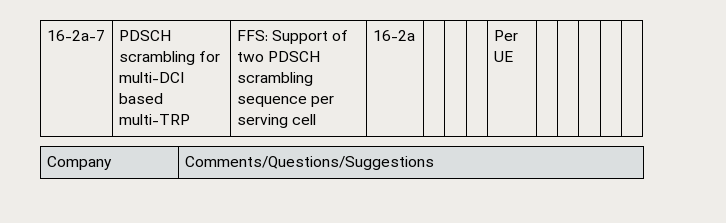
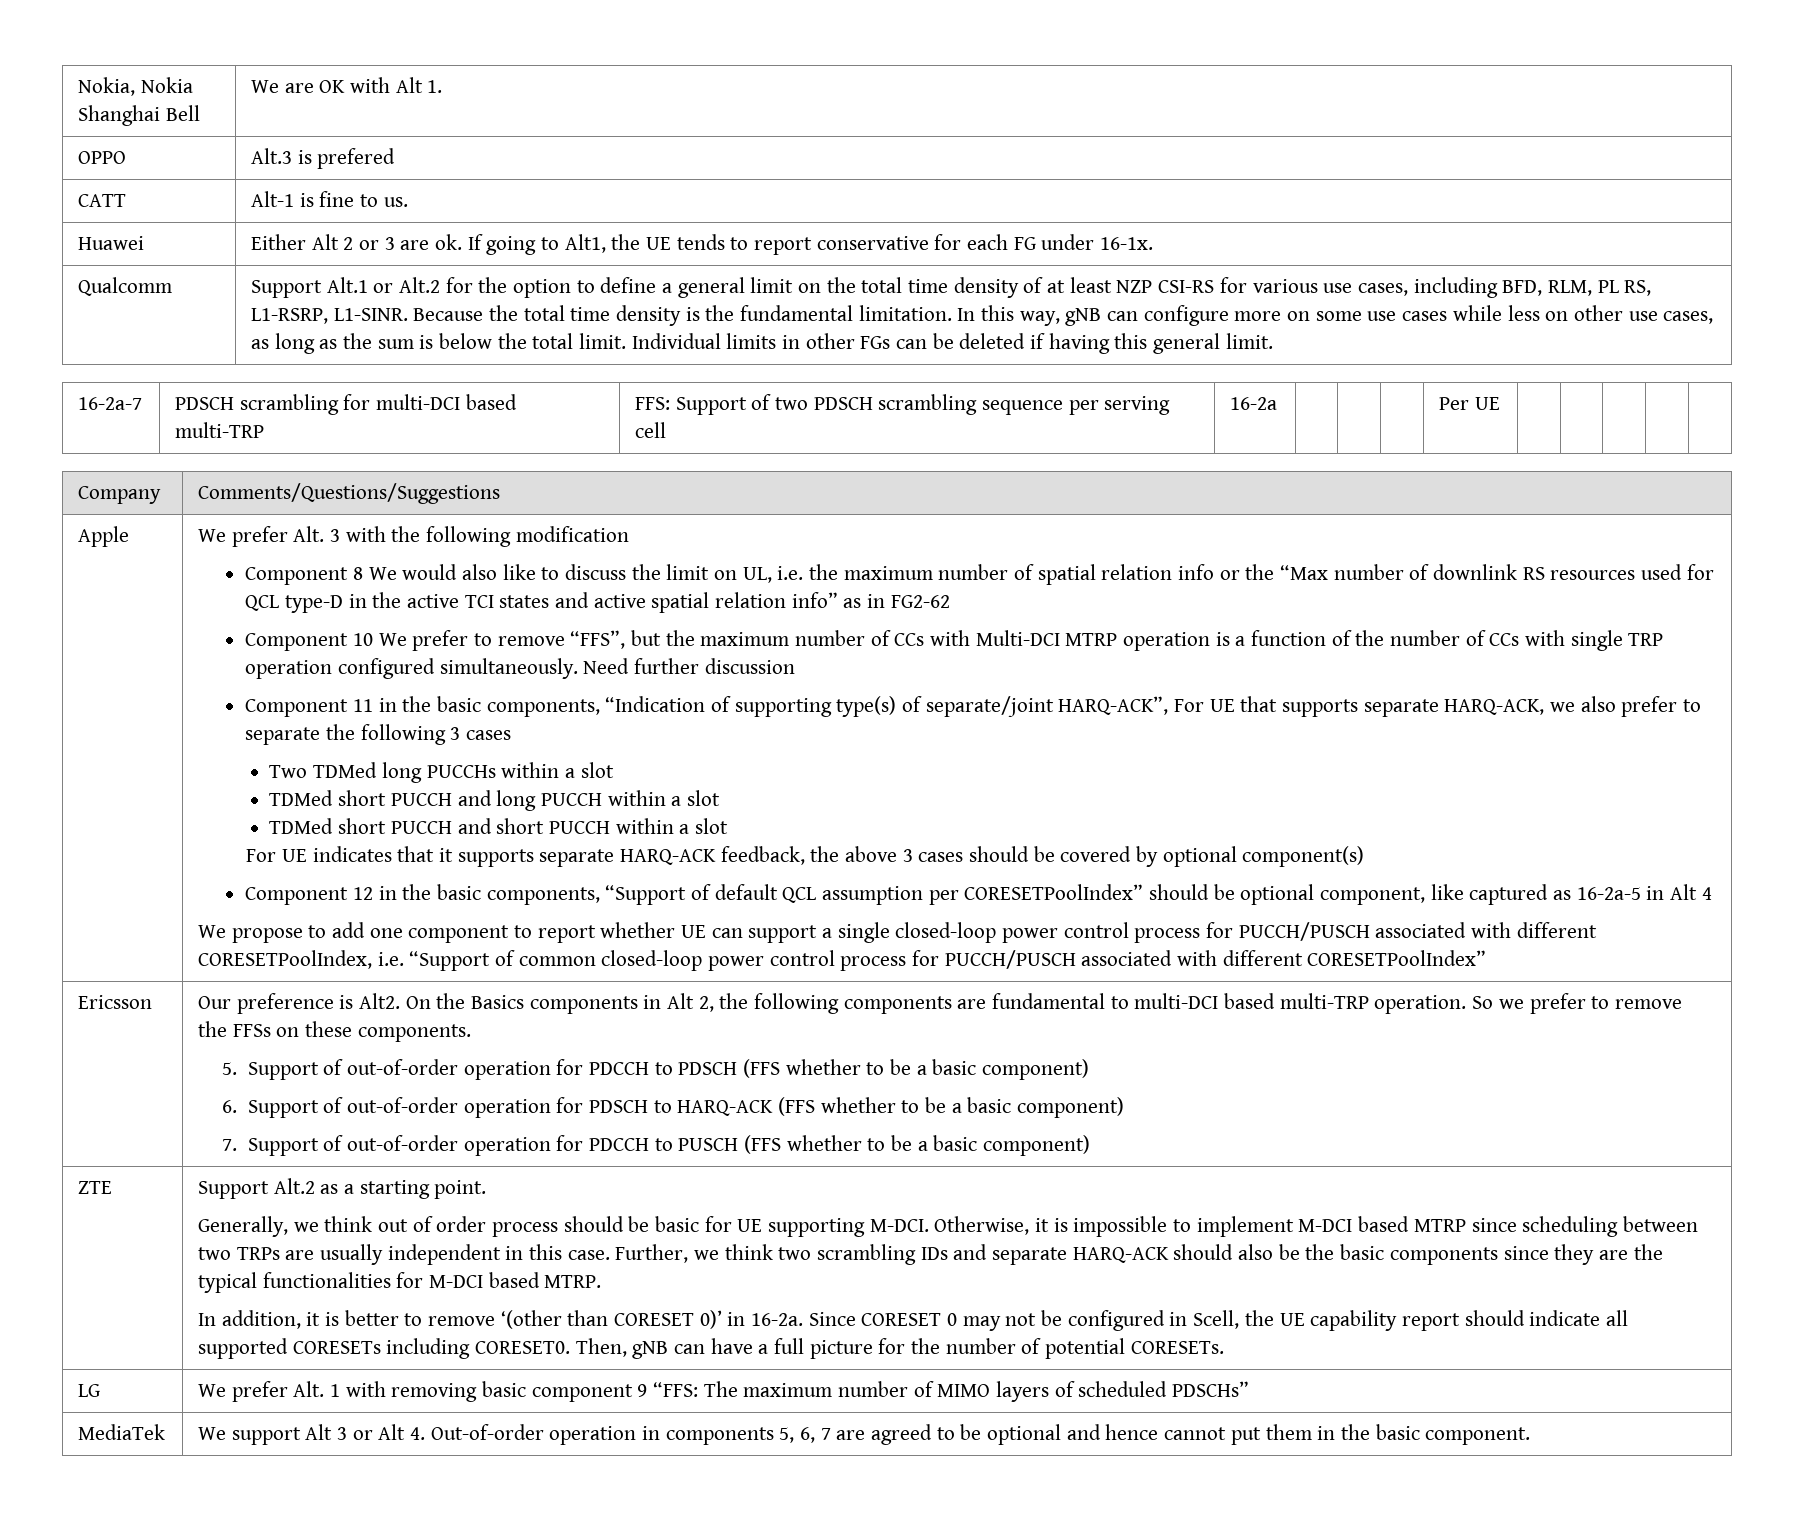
(46, 35) none -> [78,77,193,96] [78,105,200,126] [251,77,443,93] [78,151,127,164] [251,148,396,169] [78,194,127,207] [251,191,408,207] [78,236,145,250] [251,234,1154,255] [78,277,173,296] [251,277,1652,298] [251,305,1714,326] [251,333,1273,354] Nokia, Nokia Shanghai Bell | We are OK with Alt 1. // OPPO | Alt.3 is prefered // CATT | Alt-1 is fine to us. // Huawei | Either Alt 2 or 3 are ok. If going to Alt1, the UE tends to report conservative for each FG under 16-1x. // Qualcomm | Support Alt.1 or Alt.2 for the option to define a general limit on the total time density of at least NZP CSI-RS for various use cases, including BFD, RLM, PL RS, L1-RSRP, L1-SINR. Because the total time density is the fundamental limitation. In this way, gNB can configure more on some use cases while less on other use cases, as long as the sum is below the total limit. Individual limits in other FGs can be deleted if having this general limit. //
(434, 163) none -> [78,526,130,547] [198,526,629,547] [245,564,1714,585] [245,592,950,613] [245,630,1664,651] [245,658,795,679] [245,696,1702,717] [245,724,512,745] [269,762,614,783] [269,790,720,811] [269,818,728,834] [246,846,1365,867] [245,884,1712,905] [198,922,1597,943] [198,950,1487,971] [78,995,153,1009] [198,993,1682,1014] [198,1021,471,1042] [222,1059,1090,1080] [222,1097,1125,1118] [222,1135,1091,1156] [78,1181,113,1194] [198,1178,487,1199] [198,1216,1698,1237] [198,1244,1663,1265] [198,1272,602,1293] [198,1310,1628,1331] [198,1338,1224,1359] [78,1384,101,1397] [198,1381,1250,1402] [78,1424,166,1440] [198,1424,1531,1445] // Apple | We prefer Alt. 3 with the following modification // Component 8 We would also like to discuss the limit on UL, i.e. the maximum number of spatial relation info or the “Max number of downlink RS resources used for QCL type-D in the active TCI states and active spatial relation info” as in FG2-62 // Component 10 We prefer to remove “FFS”, but the maximum number of CCs with Multi-DCI MTRP operation is a function of the number of CCs with single TRP operation configured simultaneously. Need further discussion // Component 11 in the basic components, “Indication of supporting type(s) of separate/joint HARQ-ACK”, For UE that supports separate HARQ-ACK, we also prefer to separate the following 3 cases // Two TDMed long PUCCHs within a slot // TDMed short PUCCH and long PUCCH within a slot // TDMed short PUCCH and short PUCCH within a slot // For UE indicates that it supports separate HARQ-ACK feedback, the above 3 cases should be covered by optional component(s) // Component 12 in the basic components, “Support of default QCL assumption per CORESETPoolIndex” should be optional component, like captured as 16-2a-5 in Alt 4 // We propose to add one component to report whether UE can support a single closed-loop power control process for PUCCH/PUSCH associated with different CORESETPoolIndex, i.e. “Support of common closed-loop power control process for PUCCH/PUSCH associated with different CORESETPoolIndex” // Ericsson | Our preference is Alt2. On the Basics components in Alt 2, the following components are fundamental to multi-DCI based multi-TRP operation. So we prefer to remove the FFSs on these components. // 5. Support of out-of-order operation for PDCCH to PDSCH (FFS whether to be a basic component) // 6. Support of out-of-order operation for PDSCH to HARQ-ACK (FFS whether to be a basic component) // 7. Support of out-of-order operation for PDCCH to PUSCH (FFS whether to be a basic component) // ZTE | Support Alt.2 as a starting point. // Generally, we think out of order process should be basic for UE supporting M-DCI. Otherwise, it is impossible to implement M-DCI based MTRP since scheduling between two TRPs are usually independent in this case. Further, we think two scrambling IDs and separate HARQ-ACK should also be the basic components since they are the typical functionalities for M-DCI based MTRP. // In addition, it is better to remove ‘(other than CORESET 0)’ in 16-2a. Since CORESET 0 may not be configured in Scell, the UE capability report should indicate all supported CORESETs including CORESET0. Then, gNB can have a full picture for the number of potential CORESETs. // LG | We prefer Alt. 1 with removing basic component 9 “FFS: The maximum number of MIMO layers of scheduled PDSCHs” // MediaTek | We support Alt 3 or Alt 4. Out-of-order operation in components 5, 6, 7 are agreed to be optional and hence cannot put them in the basic component.

